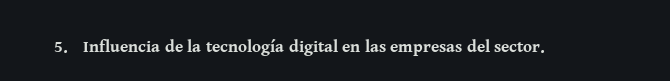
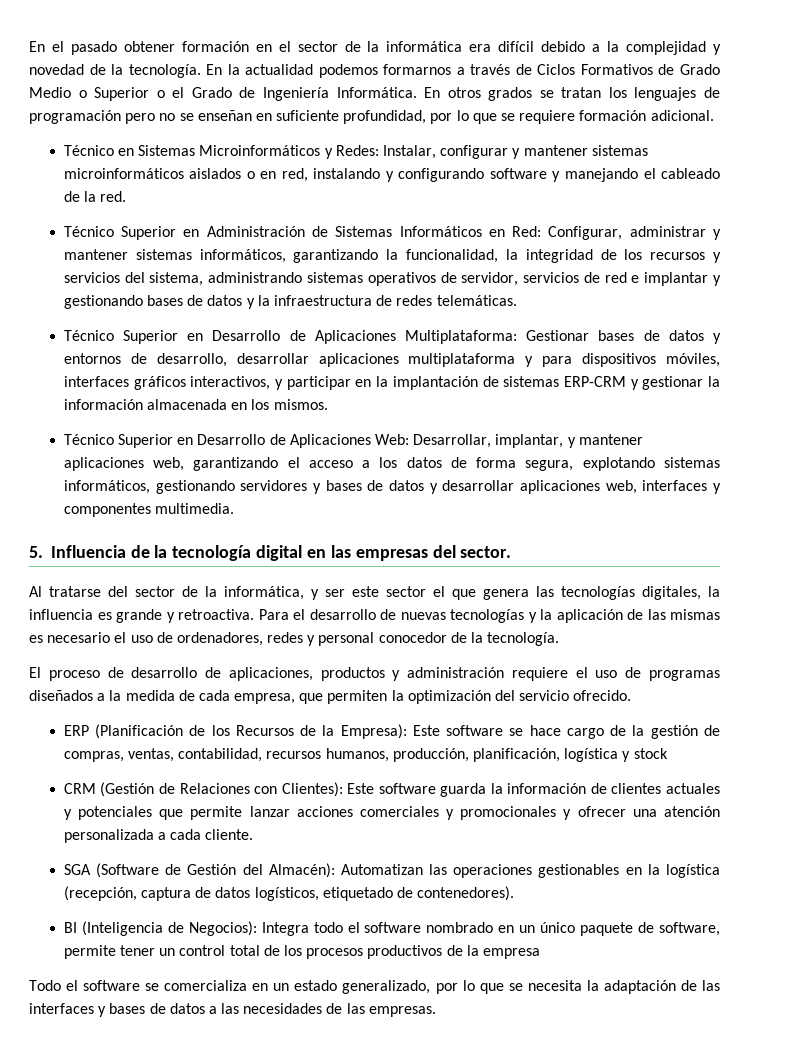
(54, 47) none -> [29,41,722,55] [29,64,720,78] [29,87,720,101] [29,110,714,124] [63,145,648,159] [63,168,720,182] [63,191,127,202] [63,226,721,240] [63,249,721,263] [63,272,722,286] [63,295,517,309] [63,330,721,344] [63,353,721,367] [63,376,720,390] [63,399,328,410] [63,434,643,448] [63,457,720,471] [63,480,721,494] [63,503,235,517] En el pasado obtener formación en el sector de la informática era difícil debido a la complejidad y novedad de la tecnología. En la actualidad podemos formarnos a través de Ciclos Formativos de Grado Medio o Superior o el Grado de Ingeniería Informática. En otros grados se tratan los lenguajes de programación pero no se enseñan en suficiente profundidad, por lo que se requiere formación adicional. // Técnico en Sistemas Microinformáticos y Redes: Instalar, configurar y mantener sistemas microinformáticos aislados o en red, instalando y configurando software y manejando el cableado de la red. // Técnico Superior en Administración de Sistemas Informáticos en Red: Configurar, administrar y mantener sistemas informáticos, garantizando la funcionalidad, la integridad de los recursos y servicios del sistema, administrando sistemas operativos de servidor, servicios de red e implantar y gestionando bases de datos y la infraestructura de redes telemáticas. // Técnico Superior en Desarrollo de Aplicaciones Multiplataforma: Gestionar bases de datos y entornos de desarrollo, desarrollar aplicaciones multiplataforma y para dispositivos móviles, interfaces gráficos interactivos, y participar en la implantación de sistemas ERP-CRM y gestionar la información almacenada en los mismos. // Técnico Superior en Desarrollo de Aplicaciones Web: Desarrollar, implantar, y mantener aplicaciones web, garantizando el acceso a los datos de forma segura, explotando sistemas informáticos, gestionando servidores y bases de datos y desarrollar aplicaciones web, interfaces y componentes multimedia. //
(546, 47) none -> [29,586,720,600] [29,609,720,623] [29,632,560,646] [29,667,720,681] [29,690,632,704] [63,724,720,739] [63,748,668,762] [63,782,720,797] [63,806,720,820] [63,829,254,843] [63,863,720,878] [63,886,515,901] [63,921,721,936] [63,945,540,959] [29,980,720,994] [29,1003,436,1017] // Al tratarse del sector de la informática, y ser este sector el que genera las tecnologías digitales, la influencia es grande y retroactiva. Para el desarrollo de nuevas tecnologías y la aplicación de las mismas es necesario el uso de ordenadores, redes y personal conocedor de la tecnología. // El proceso de desarrollo de aplicaciones, productos y administración requiere el uso de programas diseñados a la medida de cada empresa, que permiten la optimización del servicio ofrecido. // ERP (Planificación de los Recursos de la Empresa): Este software se hace cargo de la gestión de compras, ventas, contabilidad, recursos humanos, producción, planificación, logística y stock // CRM (Gestión de Relaciones con Clientes): Este software guarda la información de clientes actuales y potenciales que permite lanzar acciones comerciales y promocionales y ofrecer una atención personalizada a cada cliente. // SGA (Software de Gestión del Almacén): Automatizan las operaciones gestionables en la logística (recepción, captura de datos logísticos, etiquetado de contenedores). // BI (Inteligencia de Negocios): Integra todo el software nombrado en un único paquete de software, permite tener un control total de los procesos productivos de la empresa // Todo el software se comercializa en un estado generalizado, por lo que se necesita la adaptación de las interfaces y bases de datos a las necesidades de las empresas.

